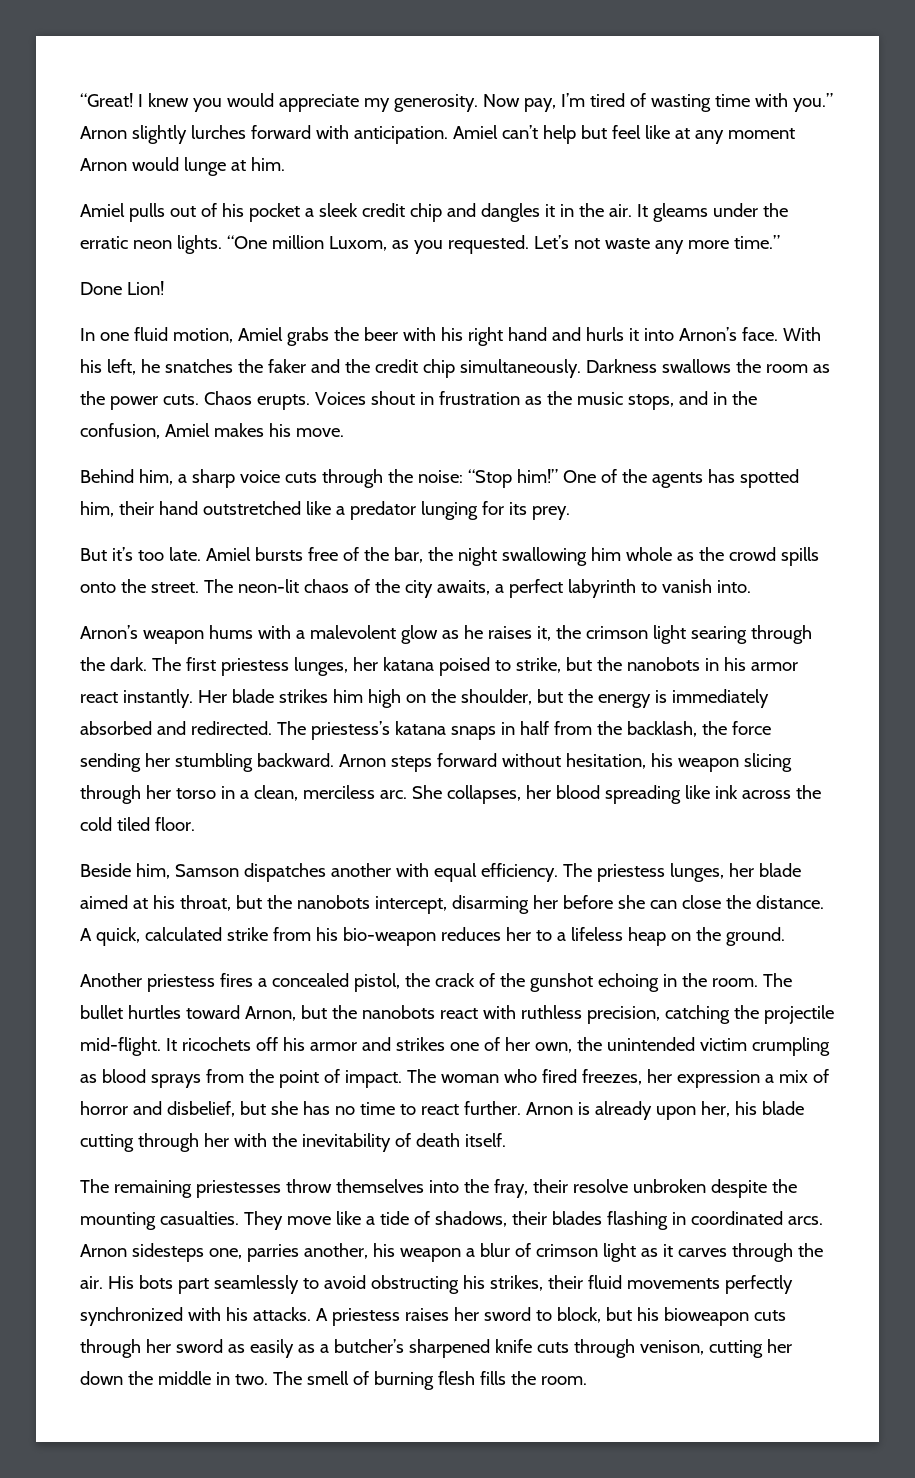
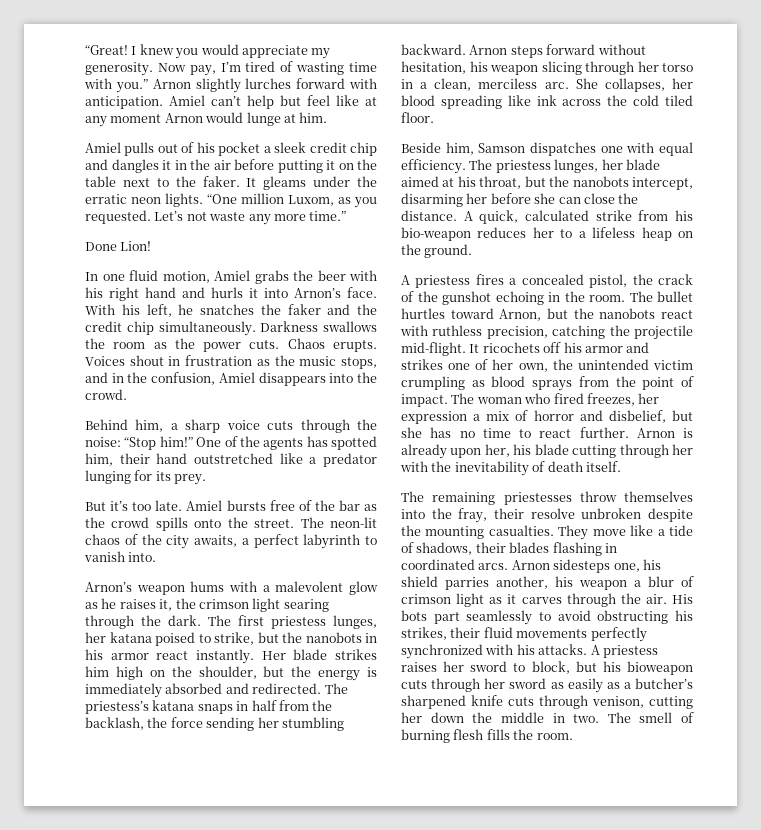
[608,204,632,217] air. -> [213,159,377,173] [85,176,240,187] air before putting it on the table next to the faker.
[213,423,344,437] makes his move. -> [258,372,378,386] [85,389,127,400] disappears into the crowd.
[393,547,672,566] bar, the night swallowing him whole -> [338,500,360,511] bar
[330,863,391,877] another -> [600,146,623,153] one
[80,973,142,987] Another -> [401,275,410,285] A
(242, 1253) none -> [642,559,661,570] [401,576,438,587] his shield

